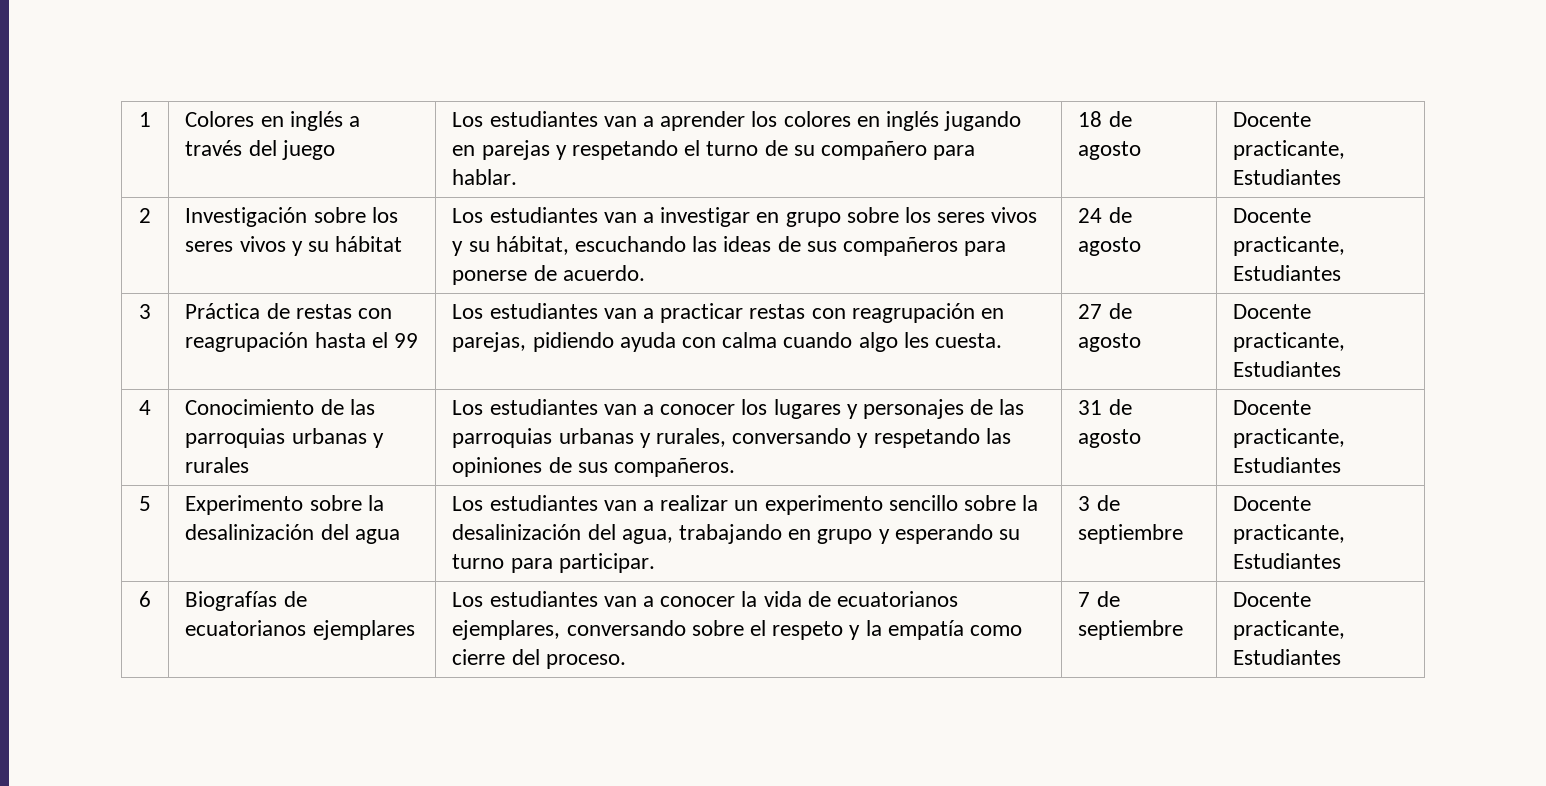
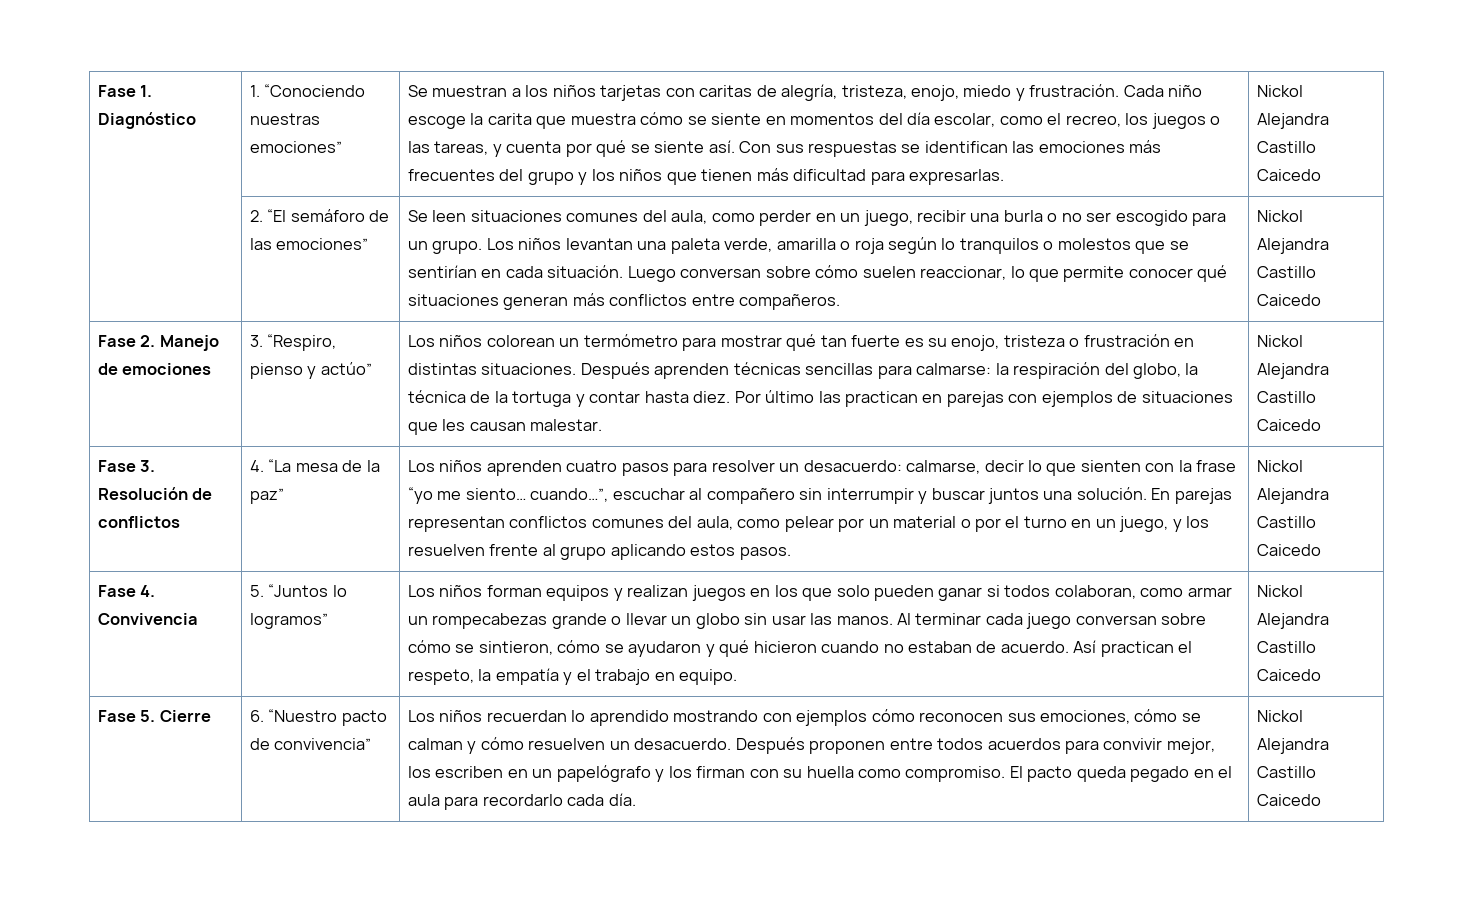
[139,112,151,127] [185,111,360,131] [185,140,335,160] [452,111,1022,131] [452,140,976,160] [452,169,518,185] [1078,111,1132,127] [1078,141,1142,160] [1233,112,1312,127] [1233,140,1346,160] [1233,169,1342,185] [139,208,151,223] [185,207,398,227] [185,236,403,256] [452,207,1038,227] [452,236,1007,256] [452,265,645,285] [1078,207,1132,223] [1078,237,1142,256] [1233,208,1312,223] [1233,236,1346,256] [1233,265,1342,281] [139,304,151,319] [185,303,392,319] [185,332,418,352] [452,303,1005,323] [452,332,1003,352] [1078,303,1132,319] [1078,333,1142,352] [1233,304,1312,319] [1233,332,1346,352] [1233,361,1342,377] [139,400,151,415] [185,399,375,415] [185,428,384,448] [185,457,250,473] [452,399,1025,419] [452,428,1011,448] [452,457,735,477] [1078,399,1132,415] [1078,429,1142,448] [1233,400,1312,415] [1233,428,1346,448] [1233,457,1342,473] [139,496,151,511] [185,495,384,515] [185,524,400,544] [452,495,1039,515] [452,524,1021,544] [452,553,655,573] [1078,495,1120,511] [1078,524,1184,544] [1233,496,1312,511] [1233,524,1346,544] [1233,553,1342,569] [139,591,151,607] [185,591,307,611] [185,620,415,640] [452,591,959,607] [452,620,1023,640] [452,649,626,669] [1078,591,1120,607] [1078,620,1184,640] [1233,592,1312,607] [1233,620,1346,640] [1233,649,1342,665] 1 | Colores en inglés a través del juego | Los estudiantes van a aprender los colores en inglés jugando en parejas y respetando el turno de su compañero para hablar. | 18 de agosto | Docente practicante, Estudiantes // 2 | Investigación sobre los seres vivos y su hábitat | Los estudiantes van a investigar en grupo sobre los seres vivos y su hábitat, escuchando las ideas de sus compañeros para ponerse de acuerdo. | 24 de agosto | Docente practicante, Estudiantes // 3 | Práctica de restas con reagrupación hasta el 99 | Los estudiantes van a practicar restas con reagrupación en parejas, pidiendo ayuda con calma cuando algo les cuesta. | 27 de agosto | Docente practicante, Estudiantes // 4 | Conocimiento de las parroquias urbanas y rurales | Los estudiantes van a conocer los lugares y personajes de las parroquias urbanas y rurales, conversando y respetando las opiniones de sus compañeros. | 31 de agosto | Docente practicante, Estudiantes // 5 | Experimento sobre la desalinización del agua | Los estudiantes van a realizar un experimento sencillo sobre la desalinización del agua, trabajando en grupo y esperando su turno para participar. | 3 de septiembre | Docente practicante, Estudiantes // 6 | Biografías de ecuatorianos ejemplares | Los estudiantes van a conocer la vida de ecuatorianos ejemplares, conversando sobre el respeto y la empatía como cierre del proceso. | 7 de septiembre | Docente practicante, Estudiantes -> [98,85,153,97] [98,112,197,129] [250,84,366,97] [250,113,321,125] [250,141,343,153] [408,84,1203,101] [408,112,1221,129] [408,140,1162,157] [408,168,1005,185] [1257,85,1304,97] [1257,113,1330,129] [1257,141,1317,153] [1257,169,1322,181] [250,209,390,222] [250,238,369,250] [408,210,1227,226] [408,237,1189,254] [408,265,1228,282] [408,293,841,310] [1257,210,1304,222] [1257,238,1330,254] [1257,266,1317,278] [1257,294,1322,306] [98,335,219,351] [98,363,212,375] [250,334,337,351] [250,362,372,379] [408,334,1195,351] [408,362,1199,379] [408,390,1233,407] [408,419,603,435] [1257,335,1304,347] [1257,363,1330,379] [1257,391,1317,403] [1257,419,1322,431] [98,460,156,472] [98,487,213,500] [98,516,181,528] [250,459,380,472] [250,488,285,504] [408,460,1237,476] [408,487,1232,504] [408,516,1210,532] [408,544,791,560] [1257,460,1304,472] [1257,488,1330,504] [1257,516,1317,528] [1257,544,1322,556] [98,585,156,597] [98,613,199,625] [250,584,347,597] [250,613,329,629] [408,585,1232,601] [408,613,1207,629] [408,640,1193,657] [408,668,738,685] [1257,585,1304,597] [1257,613,1330,629] [1257,641,1317,653] [1257,669,1322,681] [98,710,211,722] [250,709,387,726] [250,738,372,750] [408,709,1201,726] [408,737,1215,754] [408,765,1233,782] [408,793,636,810] [1257,710,1304,722] [1257,738,1330,754] [1257,766,1317,778] [1257,794,1322,806] Fase 1. Diagnóstico | 1. “Conociendo nuestras emociones” | Se muestran a los niños tarjetas con caritas de alegría, tristeza, enojo, miedo y frustración. Cada niño escoge la carita que muestra cómo se siente en momentos del día escolar, como el recreo, los juegos o las tareas, y cuenta por qué se siente así. Con sus respuestas se identifican las emociones más frecuentes del grupo y los niños que tienen más dificultad para expresarlas. | Nickol Alejandra Castillo Caicedo // | 2. “El semáforo de las emociones” | Se leen situaciones comunes del aula, como perder en un juego, recibir una burla o no ser escogido para un grupo. Los niños levantan una paleta verde, amarilla o roja según lo tranquilos o molestos que se sentirían en cada situación. Luego conversan sobre cómo suelen reaccionar, lo que permite conocer qué situaciones generan más conflictos entre compañeros. | Nickol Alejandra Castillo Caicedo // Fase 2. Manejo de emociones | 3. “Respiro, pienso y actúo” | Los niños colorean un termómetro para mostrar qué tan fuerte es su enojo, tristeza o frustración en distintas situaciones. Después aprenden técnicas sencillas para calmarse: la respiración del globo, la técnica de la tortuga y contar hasta diez. Por último las practican en parejas con ejemplos de situaciones que les causan malestar. | Nickol Alejandra Castillo Caicedo // Fase 3. Resolución de conflictos | 4. “La mesa de la paz” | Los niños aprenden cuatro pasos para resolver un desacuerdo: calmarse, decir lo que sienten con la frase “yo me siento… cuando…”, escuchar al compañero sin interrumpir y buscar juntos una solución. En parejas representan conflictos comunes del aula, como pelear por un material o por el turno en un juego, y los resuelven frente al grupo aplicando estos pasos. | Nickol Alejandra Castillo Caicedo // Fase 4. Convivencia | 5. “Juntos lo logramos” | Los niños forman equipos y realizan juegos en los que solo pueden ganar si todos colaboran, como armar un rompecabezas grande o llevar un globo sin usar las manos. Al terminar cada juego conversan sobre cómo se sintieron, cómo se ayudaron y qué hicieron cuando no estaban de acuerdo. Así practican el respeto, la empatía y el trabajo en equipo. | Nickol Alejandra Castillo Caicedo // Fase 5. Cierre | 6. “Nuestro pacto de convivencia” | Los niños recuerdan lo aprendido mostrando con ejemplos cómo reconocen sus emociones, cómo se calman y cómo resuelven un desacuerdo. Después proponen entre todos acuerdos para convivir mejor, los escriben en un papelógrafo y los firman con su huella como compromiso. El pacto queda pegado en el aula para recordarlo cada día. | Nickol Alejandra Castillo Caicedo

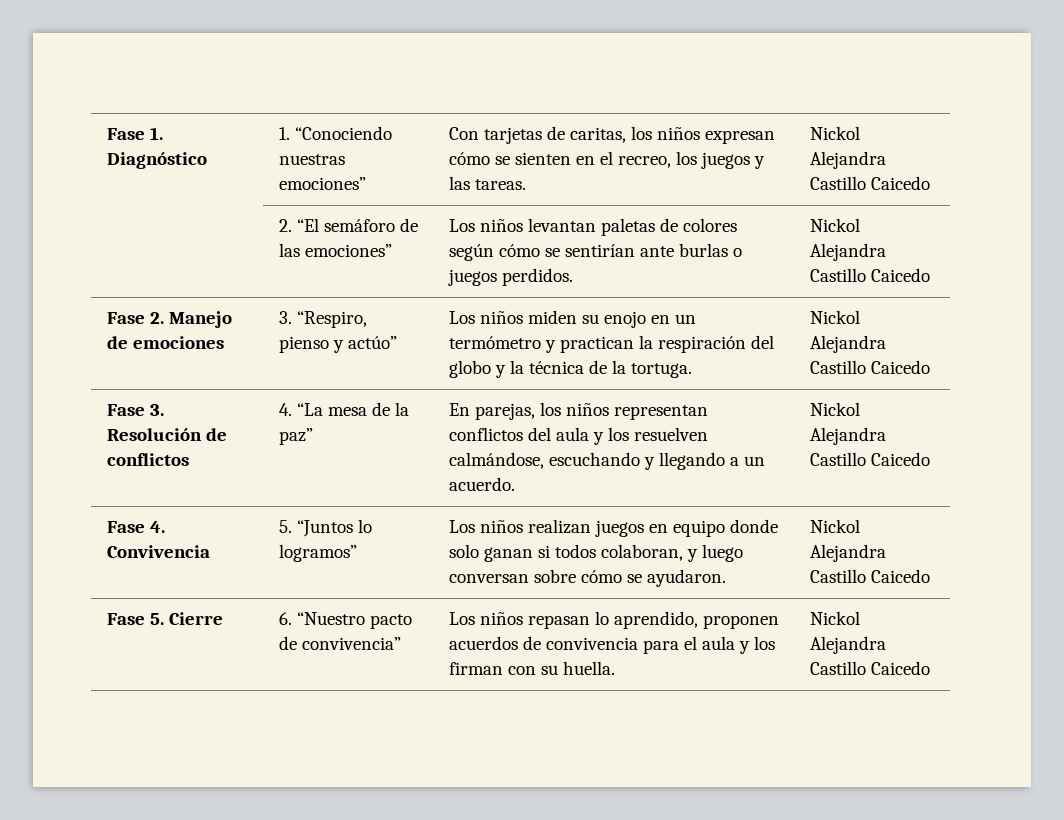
[408,84,1203,101] [408,112,1221,129] [408,140,1162,157] [408,168,1005,185] Se muestran a los niños tarjetas con caritas de alegría, tristeza, enojo, miedo y frustración. Cada niño escoge la carita que muestra cómo se siente en momentos del día escolar, como el recreo, los juegos o las tareas, y cuenta por qué se siente así. Con sus respuestas se identifican las emociones más frecuentes del grupo y los niños que tienen más dificultad para expresarlas. -> [448,126,775,144] [448,151,765,169] [448,176,526,190] Con tarjetas de caritas, los niños expresan cómo se sienten en el recreo, los juegos y las tareas.
[408,210,1227,226] [408,237,1189,254] [408,265,1228,282] [408,293,841,310] Se leen situaciones comunes del aula, como perder en un juego, recibir una burla o no ser escogido para un grupo. Los niños levantan una paleta verde, amarilla o roja según lo tranquilos o molestos que se sentirían en cada situación. Luego conversan sobre cómo suelen reaccionar, lo que permite conocer qué situaciones generan más conflictos entre compañeros. -> [448,218,737,236] [448,243,742,261] [447,268,573,286] Los niños levantan paletas de colores según cómo se sentirían ante burlas o juegos perdidos.
[486,334,1195,351] [408,362,992,379] colorean un termómetro para mostrar qué tan fuerte es su enojo, tristeza o frustración en distintas situaciones. Después aprenden técnicas sencillas para calmarse: -> [527,310,696,328] [448,336,634,353] miden su enojo en un termómetro y practican
[1133,363,1182,379] globo, -> [448,360,506,378] globo y
[512,390,1233,407] [408,419,603,435] tortuga y contar hasta diez. Por último las practican en parejas con ejemplos de situaciones que les causan malestar. -> [630,363,692,378] tortuga.
[408,460,1237,476] [408,487,1232,504] [408,516,1210,532] [408,544,791,560] Los niños aprenden cuatro pasos para resolver un desacuerdo: calmarse, decir lo que sienten con la frase “yo me siento… cuando…”, escuchar al compañero sin interrumpir y buscar juntos una solución. En parejas representan conflictos comunes del aula, como pelear por un material o por el turno en un juego, y los resuelven frente al grupo aplicando estos pasos. -> [448,402,708,420] [448,427,708,445] [448,452,765,470] [448,477,515,491] En parejas, los niños representan conflictos del aula y los resuelven calmándose, escuchando y llegando a un acuerdo.
[486,585,1232,601] [408,613,1207,629] [408,640,1193,657] [408,668,738,685] forman equipos y realizan juegos en los que solo pueden ganar si todos colaboran, como armar un rompecabezas grande o llevar un globo sin usar las manos. Al terminar cada juego conversan sobre cómo se sintieron, cómo se ayudaron y qué hicieron cuando no estaban de acuerdo. Así practican el respeto, la empatía y el trabajo en equipo. -> [527,519,778,537] [448,544,743,562] [448,569,726,587] realizan juegos en equipo donde solo ganan si todos colaboran, y luego conversan sobre cómo se ayudaron.
[486,709,1201,726] [408,737,1215,754] [408,765,651,782] recuerdan lo aprendido mostrando con ejemplos cómo reconocen sus emociones, cómo se calman y cómo resuelven un desacuerdo. Después proponen entre todos acuerdos para convivir mejor, los escriben en un papelógrafo -> [527,611,779,629] [448,636,735,654] repasan lo aprendido, proponen acuerdos de convivencia para el aula
[806,766,1233,782] [408,793,636,810] huella como compromiso. El pacto queda pegado en el aula para recordarlo cada día. -> [562,661,615,675] huella.

